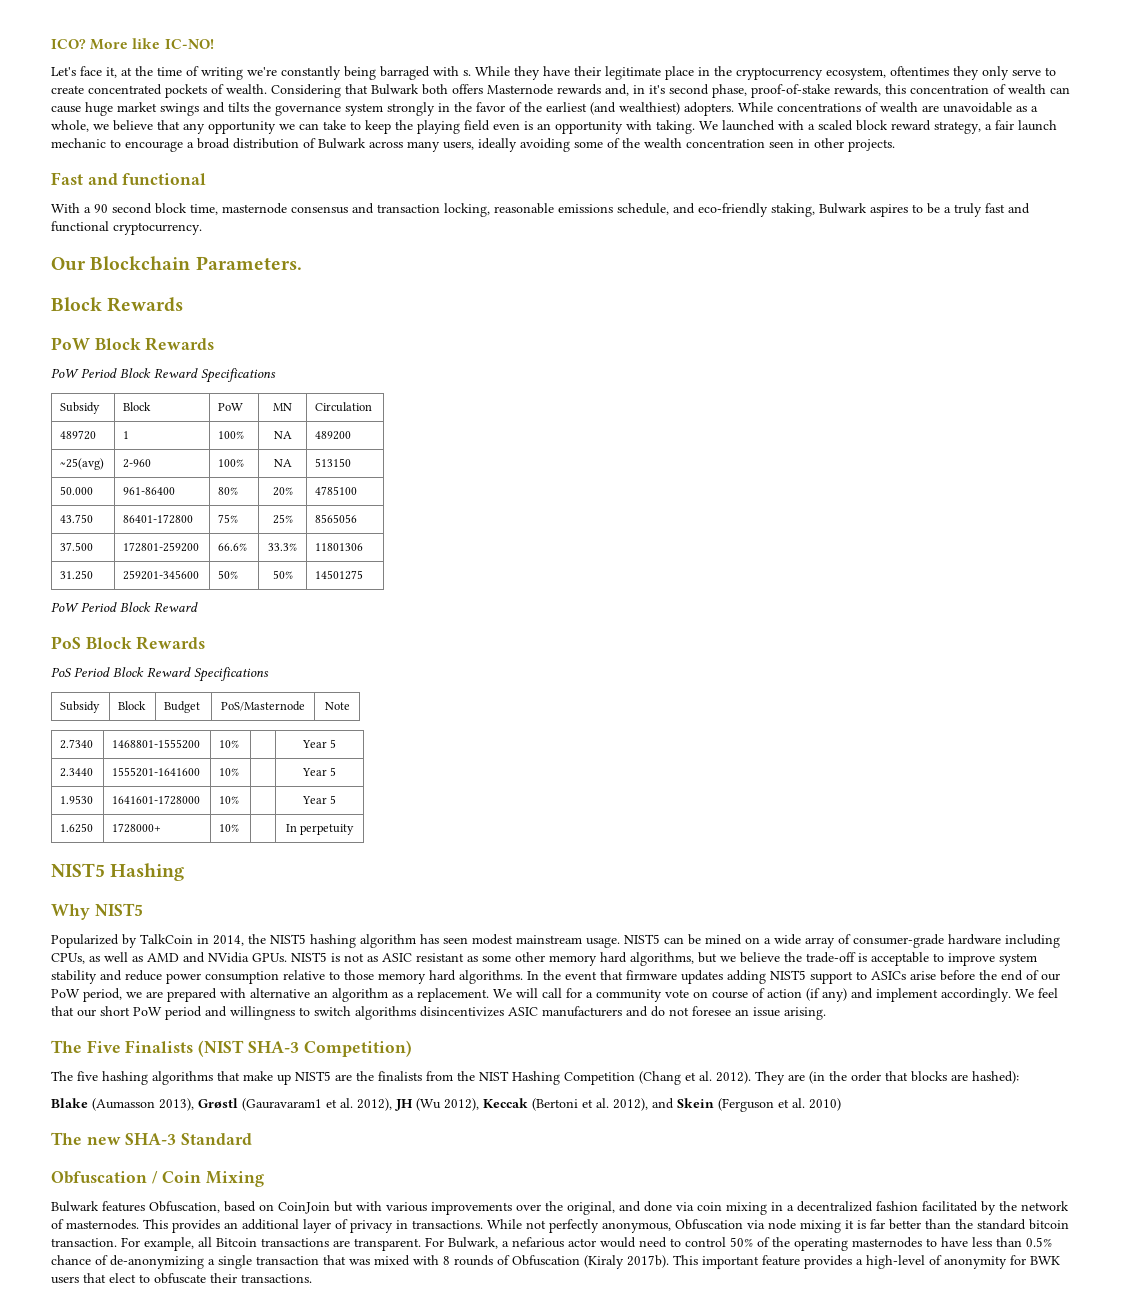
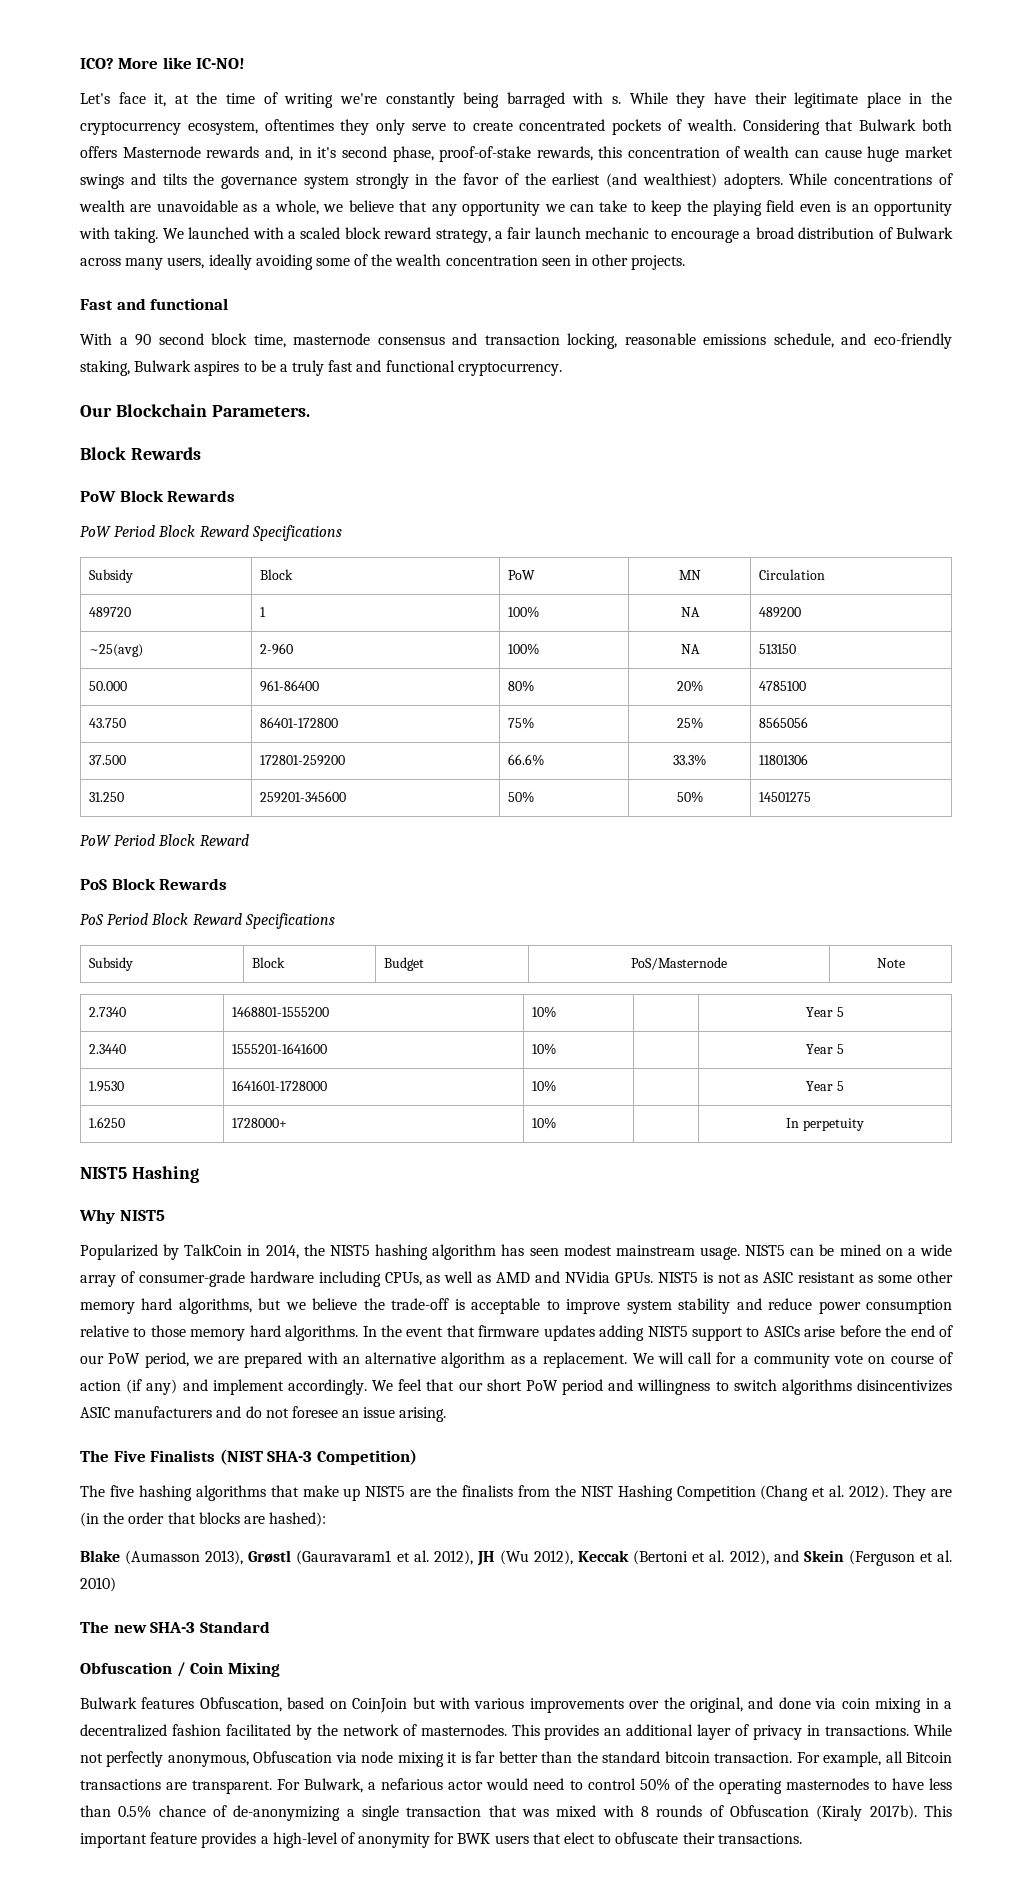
[250,988,328,998] alternative an -> [342,1352,437,1364] an alternative

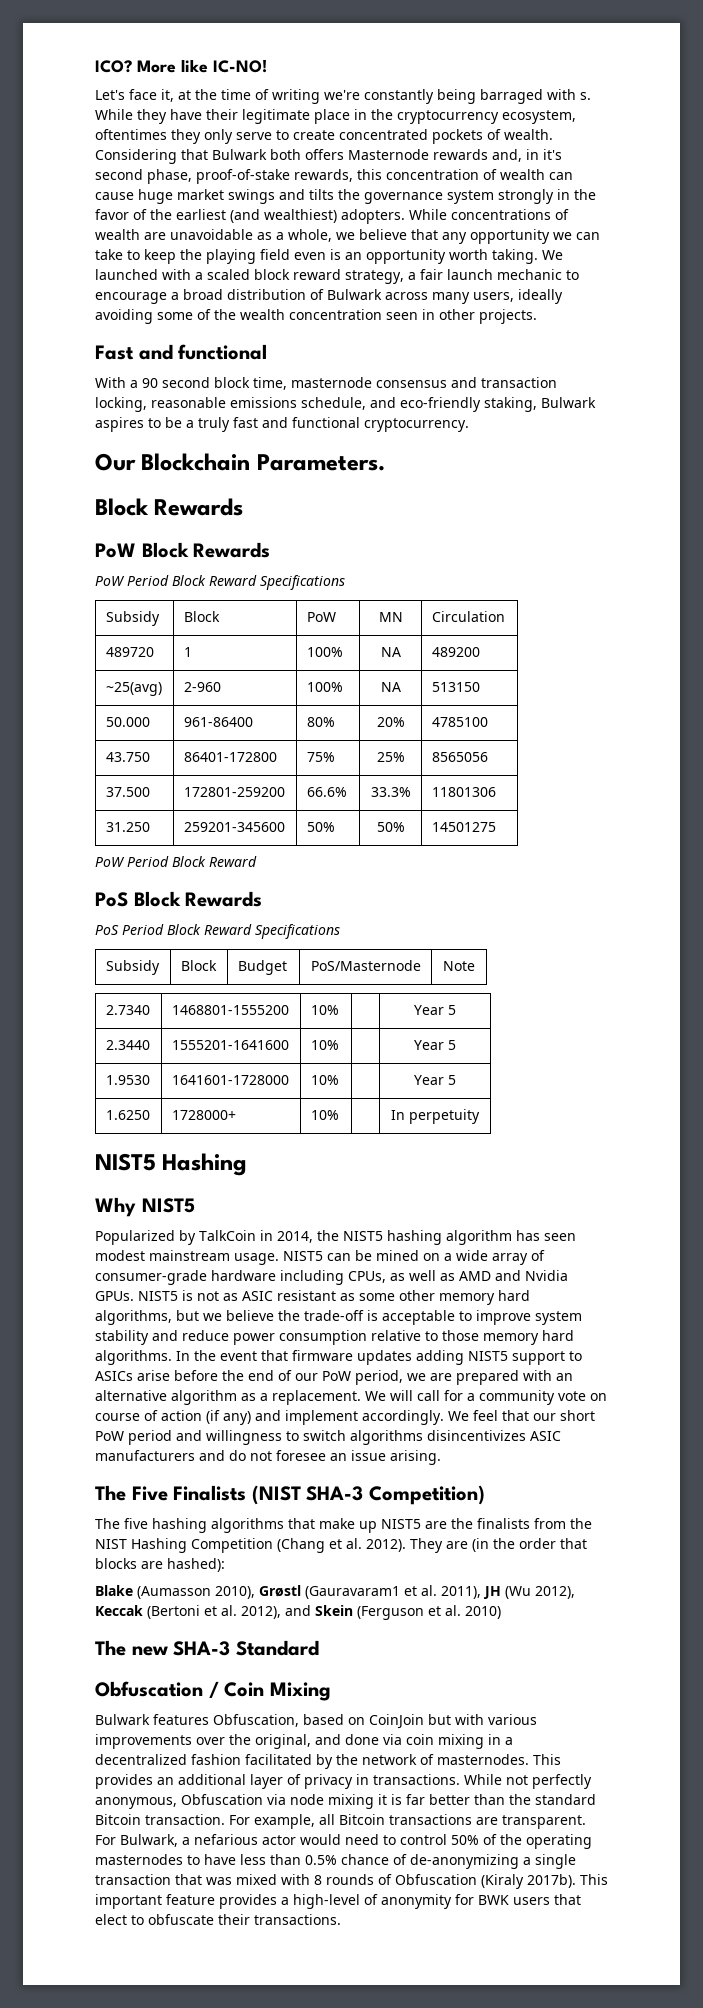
[79,227,110,239] with -> [449,249,488,260] worth
[564,1271,610,1283] NVidia -> [525,1270,568,1281] Nvidia
[205,1550,244,1565] 2013), -> [215,1586,255,1599] 2010),
[433,1550,473,1565] 2012), -> [441,1586,481,1599] 2011),
[664,1751,710,1763] bitcoin -> [95,1814,141,1825] Bitcoin

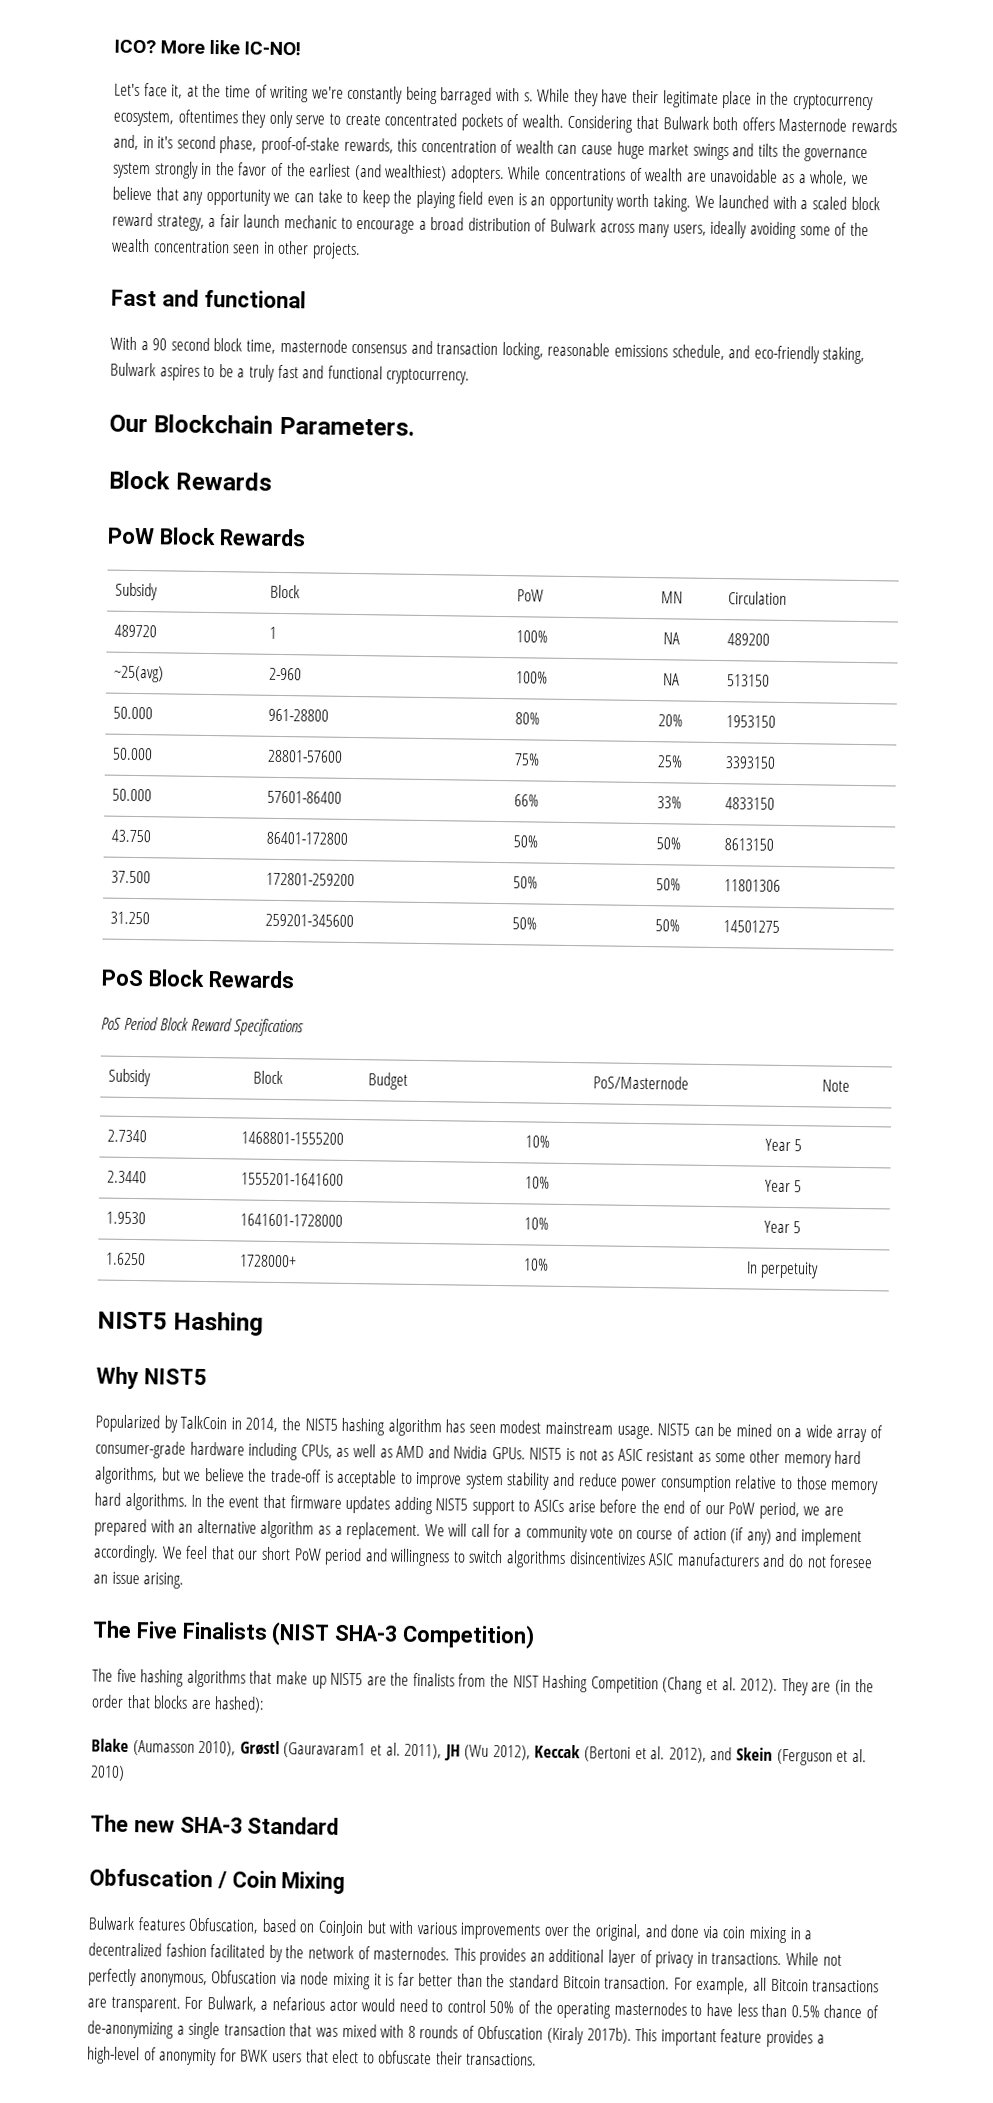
[95,575,345,590] // PoW Period Block Reward Specifications -> (306, 537) none
[183,717,253,727] 961-86400 -> [268,708,330,722] 961-28800
[431,717,488,727] 4785100 -> [726,715,777,728] [112,747,154,761] [267,749,344,763] [514,753,541,766] [656,755,683,768] [725,756,777,769] [112,788,153,802] [267,790,343,804] [514,794,540,807] [656,796,682,809] [725,797,776,810] 1953150 // 50.000 | 28801-57600 | 75% | 25% | 3393150 // 50.000 | 57601-86400 | 66% | 33% | 4833150
[306,752,335,762] [376,752,405,762] [431,752,488,762] 75% | 25% | 8565056 -> [513,835,539,848] [655,837,681,850] [724,838,775,851] 50% | 50% | 8613150
[306,787,347,797] [370,787,411,797] 66.6% | 33.3% -> [513,876,539,889] [655,878,681,891] 50% | 50%
[95,856,257,867] // PoW Period Block Reward -> (781, 926) none

